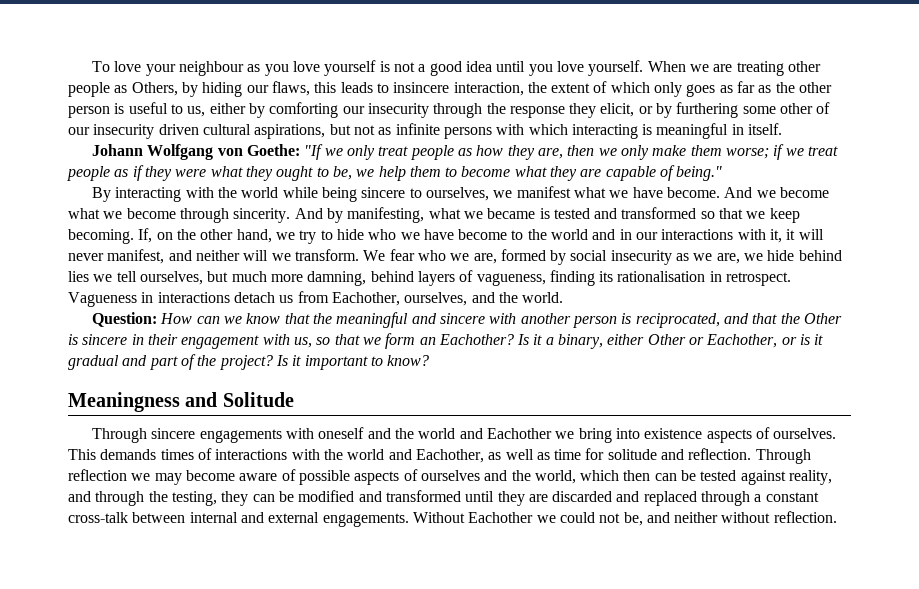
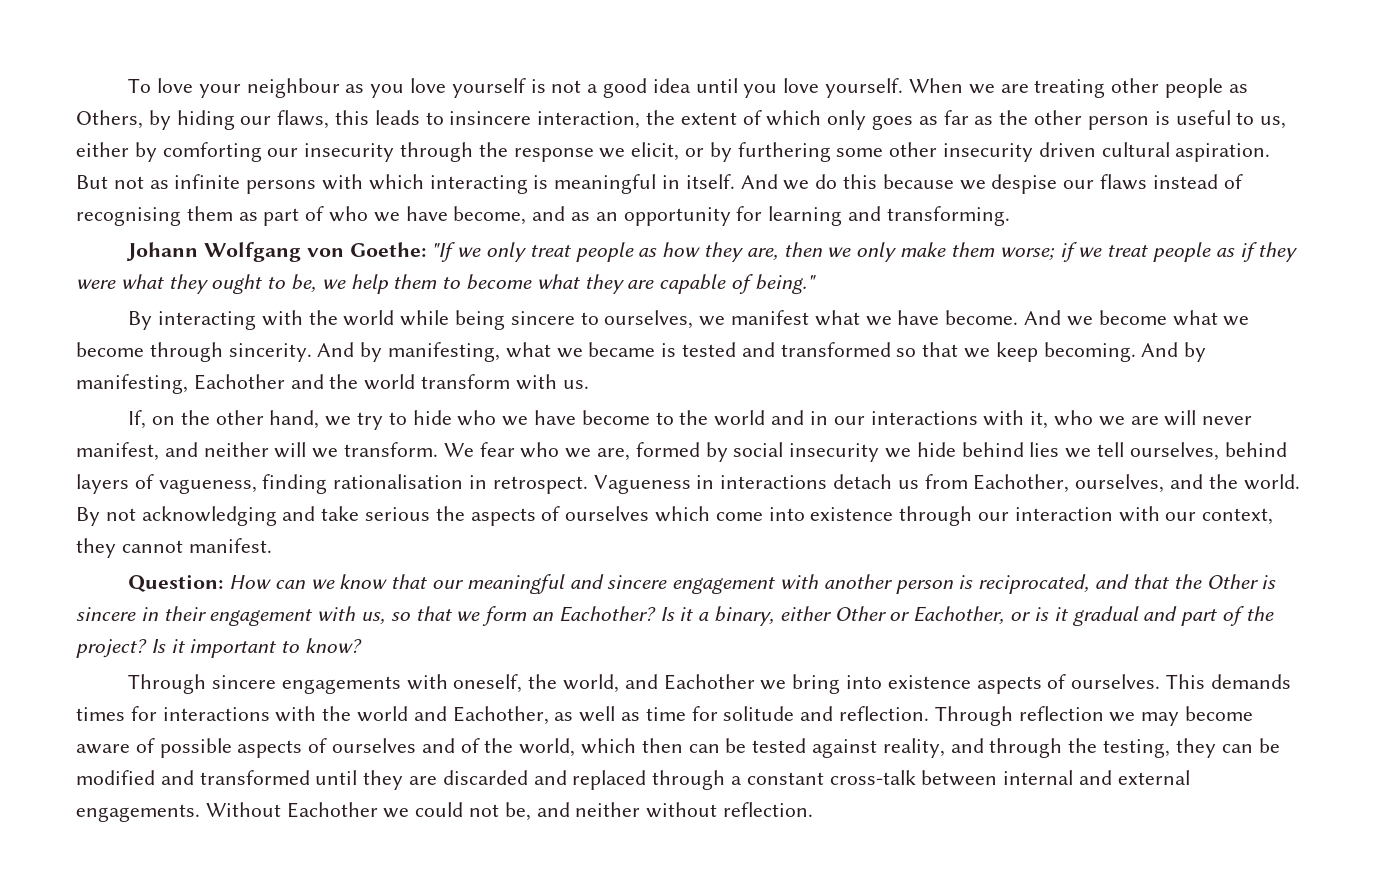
[569,103,597,118] they -> [599,148,626,158] we
[816,102,831,114] [68,127,90,135] of our -> (938, 149) none
[254,124,351,139] aspirations, but -> [1175,143,1271,162] [76,175,108,189] aspiration. But
(783, 129) none -> [740,174,1243,194] [76,206,1010,226] And we do this because we despise our flaws instead of recognising them as part of who we have become, and as an opportunity for learning and transforming.
(134, 236) none -> [1141,342,1207,362] [76,374,589,394] And by manifesting, Eachother and the world transform with us. //
[786,229,796,240] it -> [1053,410,1159,426] who we are
[676,253,740,264] as we are, -> (880, 452) none
[207,271,367,286] but much more damning, -> (1219, 451) none
[599,271,614,282] its -> (328, 484) none
(564, 297) none -> [76,506,1274,526] [76,538,272,558] By not acknowledging and take serious the aspects of ourselves which come into existence through our interaction with our context, they cannot manifest.
[313,313,333,324] the -> [432,580,465,589] our
(485, 318) none -> [672,577,776,594] engagement
[68,392,294,412] // Meaningness and Solitude -> (363, 645) none
[318,427,456,439] oneself and the world -> [453,674,620,693] oneself, the world,
[197,448,212,460] of -> [130,706,157,721] for
(508, 475) none -> [460,738,480,753] of

